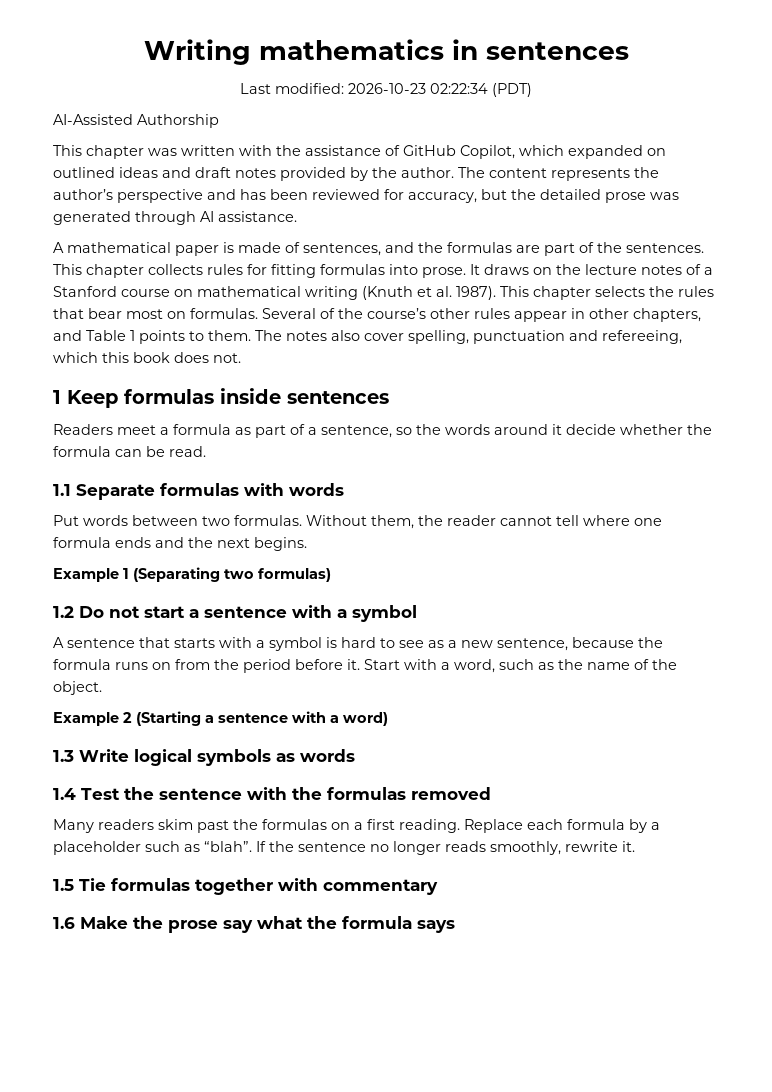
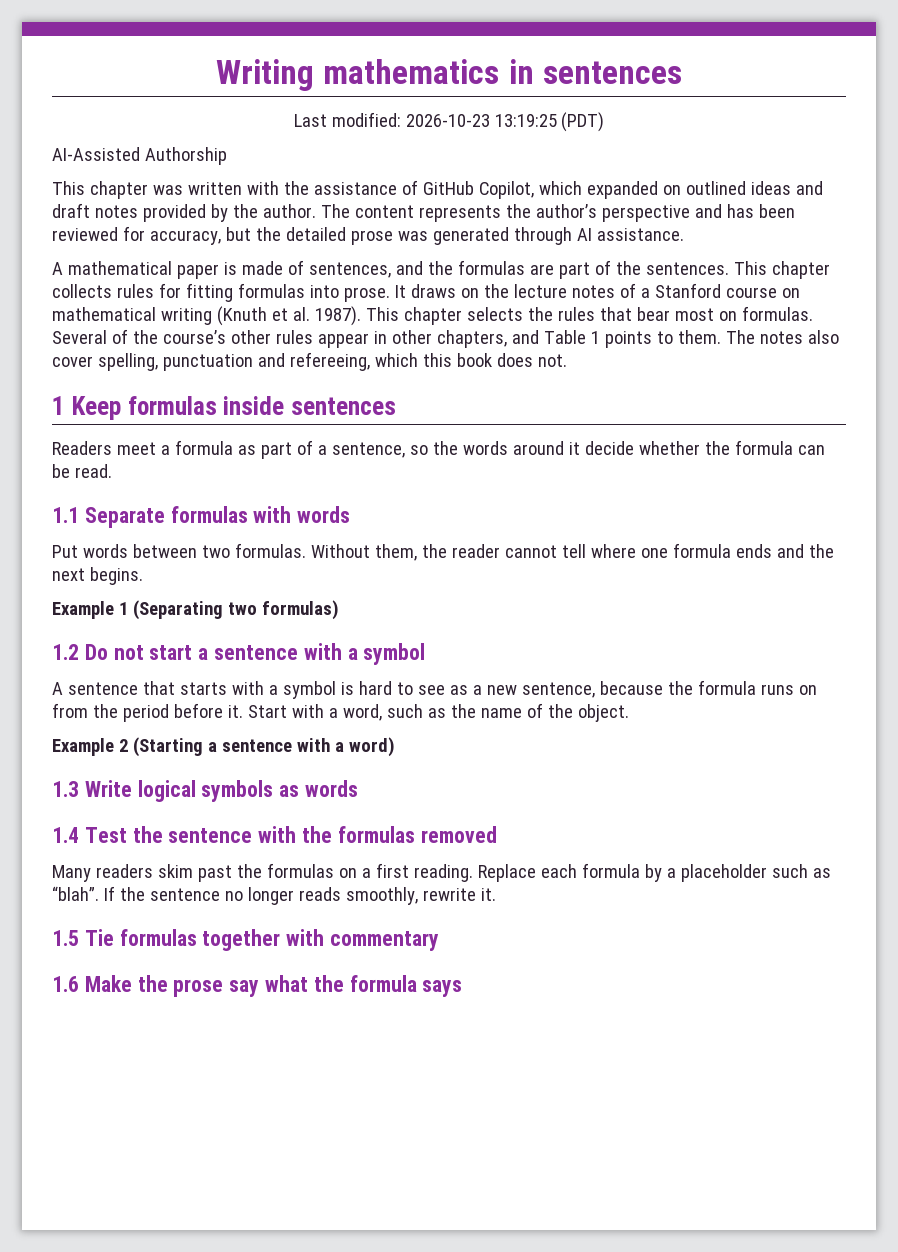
[430,83,488,94] 02:22:34 -> [494,114,557,127] 13:19:25

